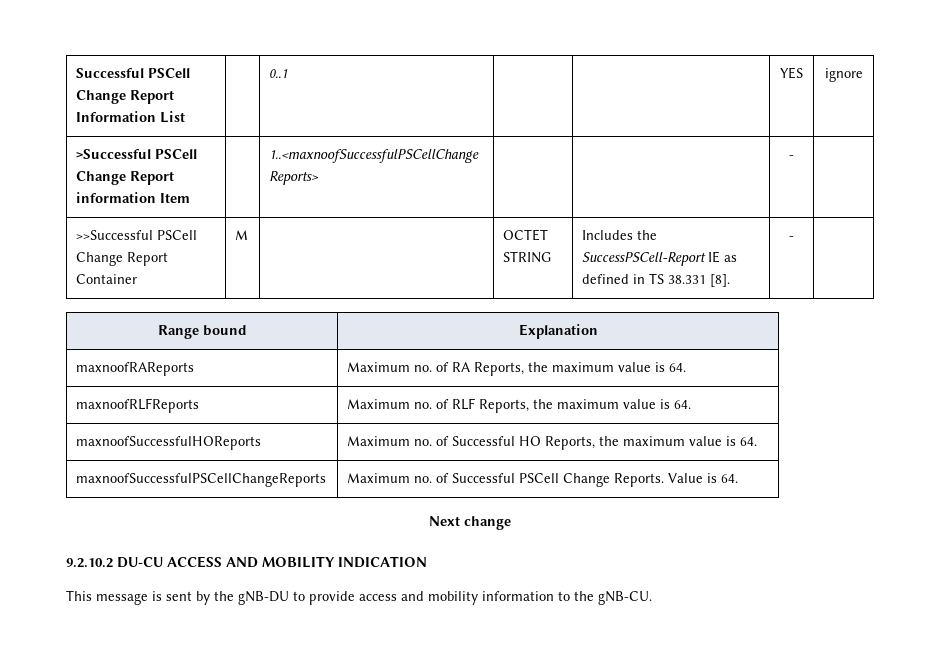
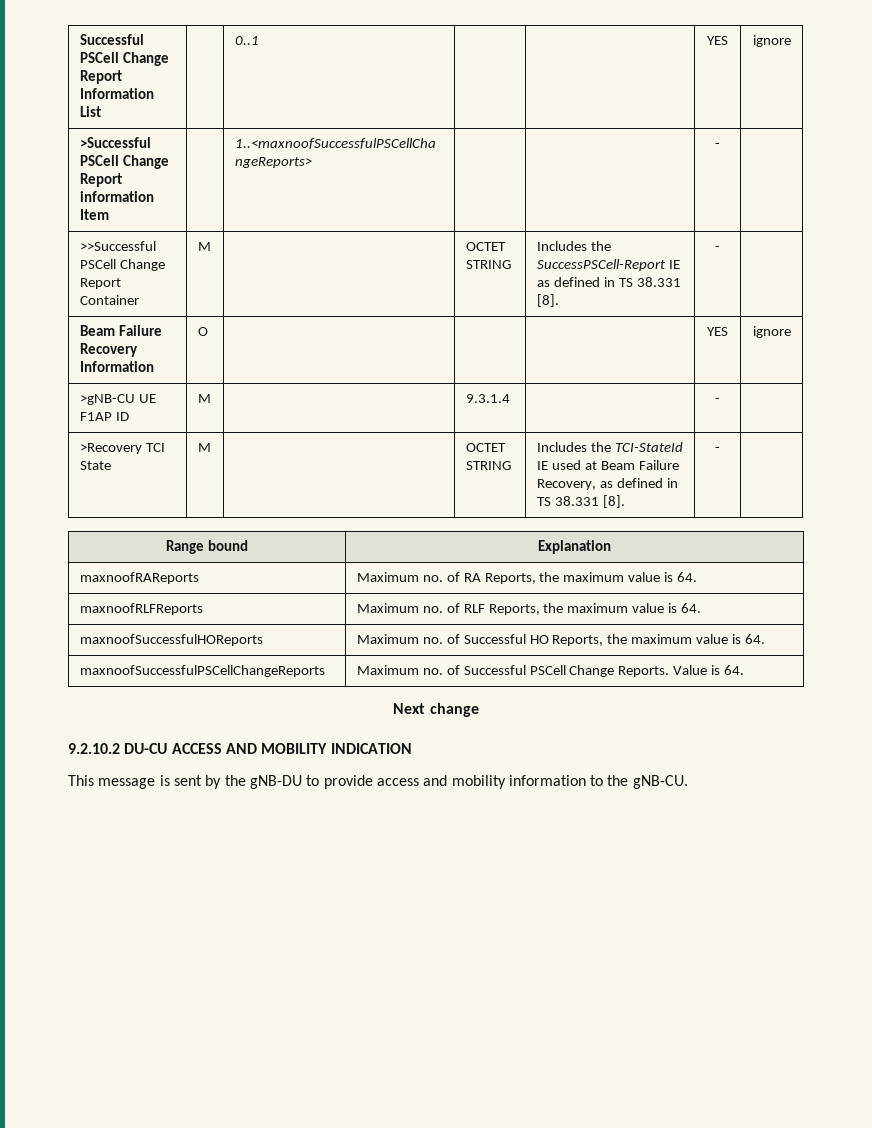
(794, 238) none -> [79,325,162,336] [79,343,138,357] [79,361,154,372] [197,327,208,336] [707,327,728,336] [752,326,791,338] [79,394,156,405] [79,412,129,421] [197,394,211,403] [465,394,510,403] [715,398,720,403] [79,443,165,454] [79,461,111,470] [197,443,211,452] [465,443,506,452] [465,461,511,470] [536,442,683,452] [536,460,679,470] [536,478,678,490] [536,495,625,508] [715,447,720,452] // Beam Failure Recovery Information | O | | | | YES | ignore // >gNB-CU UE F1AP ID | M | | 9.3.1.4 | | - | // >Recovery TCI State | M | | OCTET STRING | Includes the TCI-StateId IE used at Beam Failure Recovery, as defined in TS 38.331 [8]. | - |

